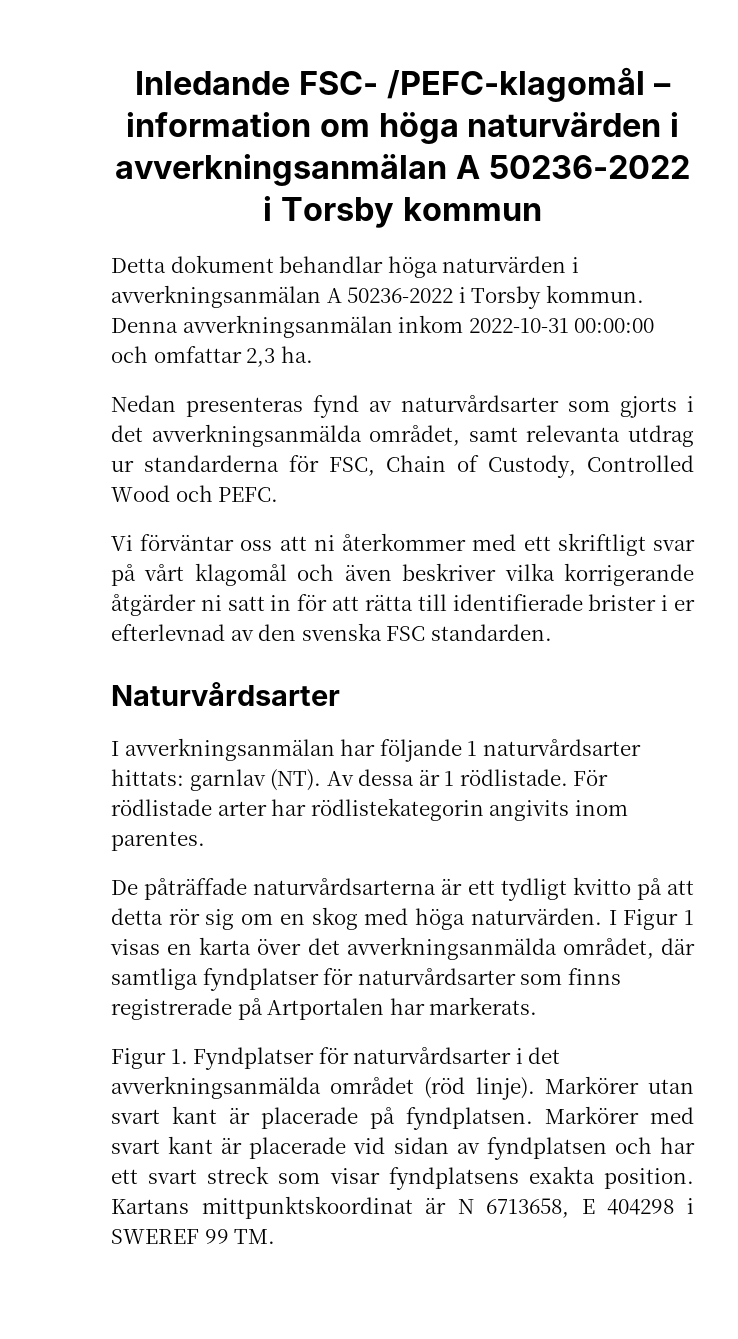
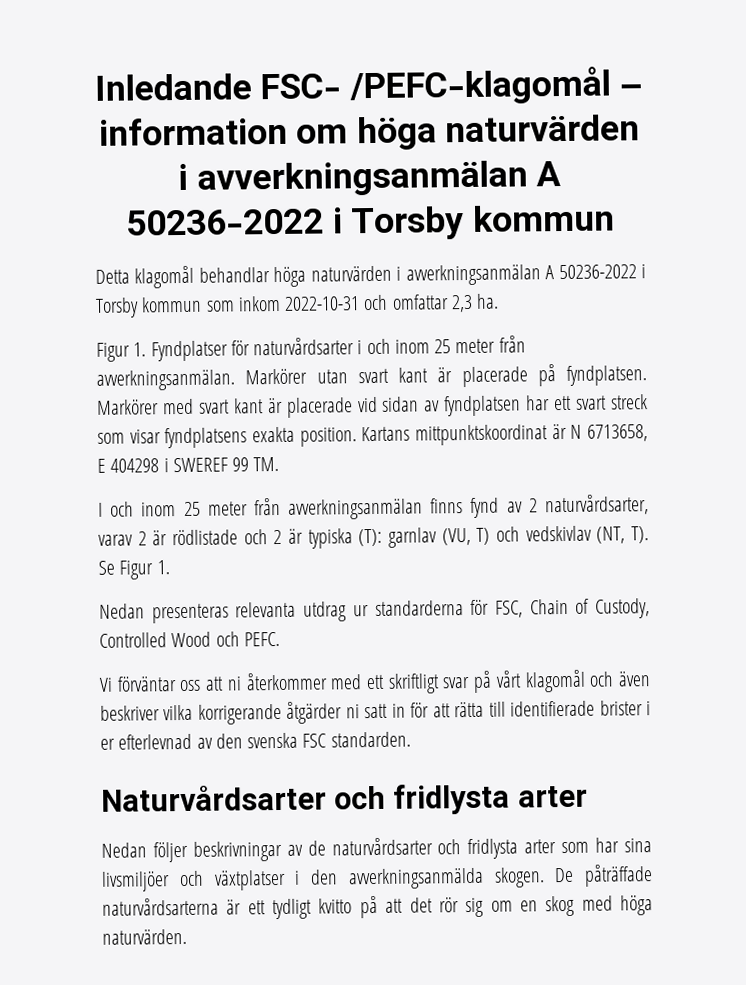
[170,255,274,273] dokument -> [134,265,195,289] klagomål
[545,285,644,303] [111,315,393,338] kommun. Denna avverkningsanmälan -> [141,296,235,313] kommun som
[574,318,655,333] 00:00:00 -> (361, 303) none
[111,395,694,418] [111,424,518,447] Nedan presenteras fynd av naturvårdsarter som gjorts i det avverkningsanmälda området, samt -> [96,335,526,362] [96,364,647,391] [97,394,648,418] [97,423,648,449] [97,456,280,473] [98,494,649,520] [98,525,649,549] [98,560,170,580] [99,603,229,624] Figur 1. Fyndplatser för naturvårdsarter i och inom 25 meter från avverkningsanmälan. Markörer utan svart kant är placerade på fyndplatsen. Markörer med svart kant är placerade vid sidan av fyndplatsen har ett svart streck som visar fyndplatsens exakta position. Kartans mittpunktskoordinat är N 6713658, E 404298 i SWEREF 99 TM. // I och inom 25 meter från avverkningsanmälan finns fynd av 2 naturvårdsarter, varav 2 är rödlistade och 2 är typiska (T): garnlav (VU, T) och vedskivlav (NT, T). Se Figur 1. // Nedan presenteras
[111,738,641,762] [111,769,609,791] [111,798,628,821] [111,831,205,851] // I avverkningsanmälan har följande 1 naturvårdsarter hittats: garnlav (NT). Av dessa är 1 rödlistade. För rödlistade arter har rödlistekategorin angivits inom parentes. // -> [334,783,588,815] [101,837,653,863] [101,867,545,892] och fridlysta arter // Nedan följer beskrivningar av de naturvårdsarter och fridlysta arter som har sina livsmiljöer och växtplatser i den avverkningsanmälda skogen.
[111,908,163,925] detta -> [409,897,433,913] det
[608,909,695,930] [110,937,695,960] [111,968,621,991] [111,997,538,1020] [111,1047,561,1070] [111,1076,694,1100] [111,1106,694,1130] [111,1136,696,1160] [111,1166,694,1190] [111,1196,694,1219] [111,1229,276,1244] I Figur 1 visas en karta över det avverkningsanmälda området, där samtliga fyndplatser för naturvårdsarter som finns registrerade på Artportalen har markerats. // Figur 1. Fyndplatser för naturvårdsarter i det avverkningsanmälda området (röd linje). Markörer utan svart kant är placerade på fyndplatsen. Markörer med svart kant är placerade vid sidan av fyndplatsen och har ett svart streck som visar fyndplatsens exakta position. Kartans mittpunktskoordinat är N 6713658, E 404298 i SWEREF 99 TM. -> (187, 936) none

